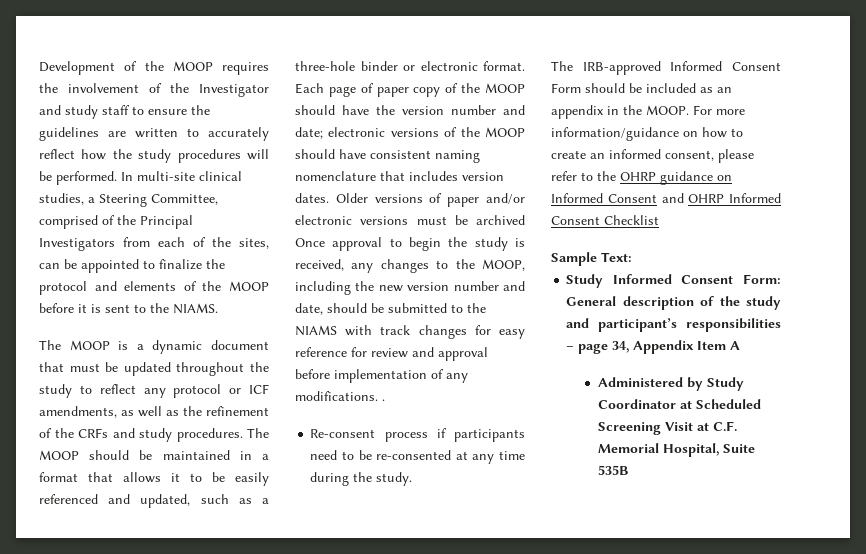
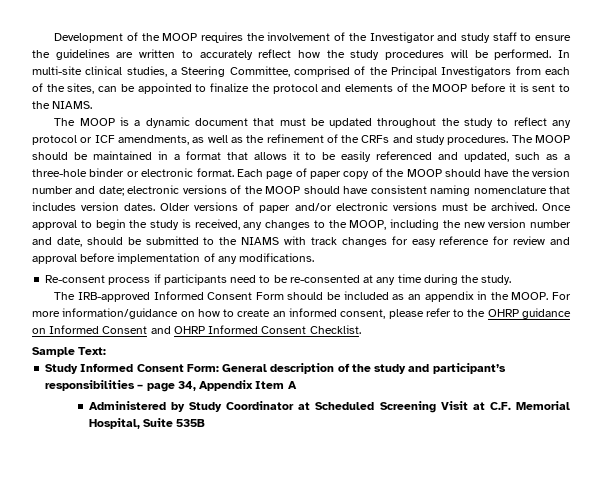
[476,215,525,225] archived -> [490,202,537,211] archived.
[382,399,385,401] . -> (315, 257) none
[604,215,659,225] Checklist -> [309,325,361,334] Checklist.

